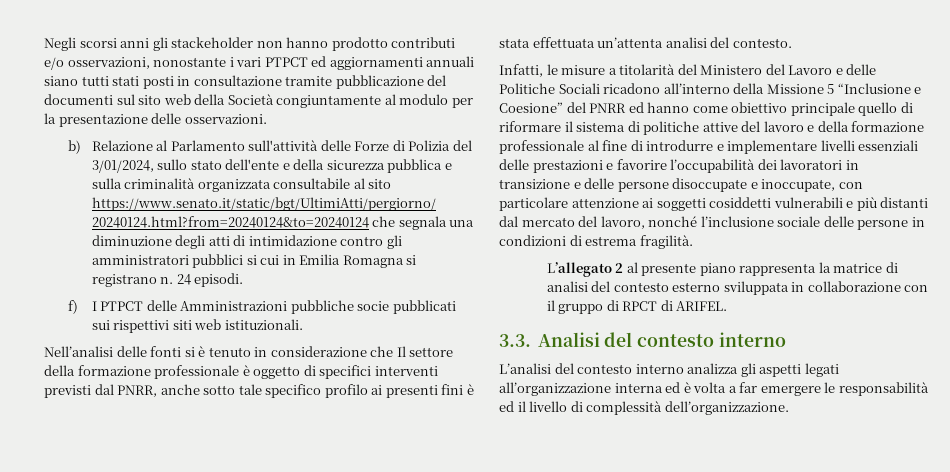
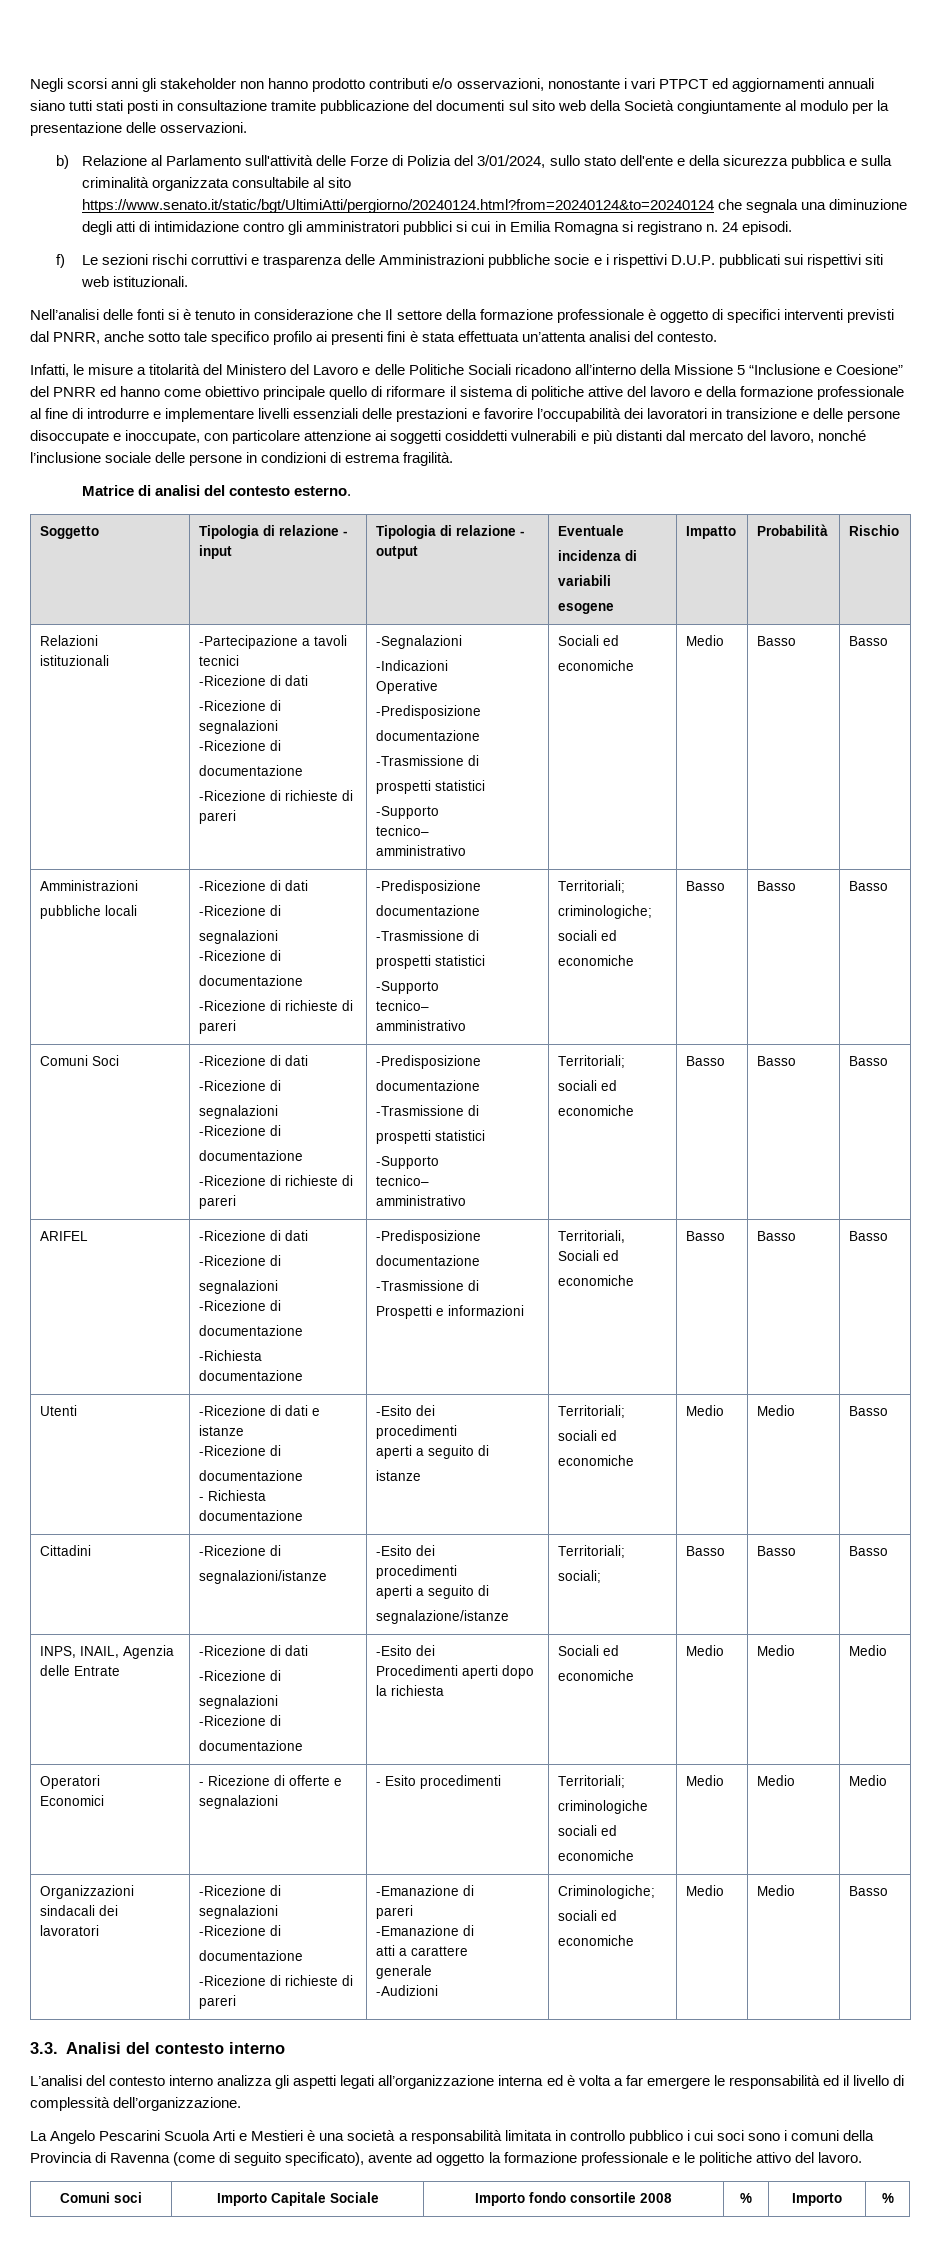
[171,37,254,48] stackeholder -> [160,78,237,89] stakeholder
[91,300,390,314] I PTPCT delle Amministrazioni pubbliche socie -> [82,254,715,268] Le sezioni rischi corruttivi e trasparenza delle Amministrazioni pubbliche socie e i rispettivi D.U.P.
[546,262,898,277] [546,281,929,295] [546,300,728,314] L’allegato 2 al presente piano rappresenta la matrice di analisi del contesto esterno sviluppata in collaborazione con il gruppo di RPCT di ARIFEL. -> [82,485,352,496] [39,526,99,539] [198,525,348,539] [198,545,232,559] [375,525,525,539] [375,546,418,559] [557,525,624,536] [557,550,637,561] [557,575,611,586] [557,603,614,614] [685,526,736,539] [756,524,828,536] [848,525,899,536] [39,635,98,646] [39,655,109,666] [198,635,347,649] [198,655,239,666] [198,675,308,686] [198,700,281,711] [198,720,278,734] [198,740,281,751] [198,765,303,776] [198,790,353,801] [198,810,236,824] [375,635,462,649] [375,660,448,671] [375,680,438,694] [375,705,481,719] [375,730,480,741] [375,755,479,766] [375,780,485,794] [375,806,439,819] [375,825,429,836] [375,845,466,856] [557,635,619,646] [557,660,634,671] [685,635,724,646] [756,636,796,646] [848,636,888,646] [39,880,138,891] [39,905,137,919] [198,880,308,891] [198,905,281,916] [198,930,278,944] [198,950,281,961] [198,975,303,986] [198,1000,353,1011] [198,1020,236,1034] [375,880,481,894] [375,905,480,916] [375,930,479,941] [375,955,485,969] [375,981,439,994] [375,1000,429,1011] [375,1020,466,1031] [557,880,625,893] [557,905,652,919] [557,930,617,941] [557,955,634,966] [685,881,725,891] [756,881,796,891] [848,881,888,891] [39,1055,119,1066] [198,1055,308,1066] [198,1080,281,1091] [198,1105,278,1119] [198,1125,281,1136] [198,1150,303,1161] [198,1175,353,1186] [198,1195,236,1209] [375,1055,481,1069] [375,1080,480,1091] [375,1105,479,1116] [375,1130,485,1144] [375,1156,439,1169] [375,1175,429,1186] [375,1195,466,1206] [557,1055,625,1068] [557,1080,617,1091] [557,1105,634,1116] [685,1056,725,1066] [756,1056,796,1066] [848,1056,888,1066] [39,1231,88,1241] [198,1230,308,1241] [198,1255,281,1266] [198,1280,278,1294] [198,1300,281,1311] [198,1325,303,1336] [198,1350,262,1361] [198,1370,303,1381] [375,1230,481,1244] [375,1255,480,1266] [375,1280,479,1291] [375,1305,524,1319] [557,1230,625,1243] [557,1250,619,1261] [557,1275,634,1286] [685,1231,725,1241] [756,1231,796,1241] [848,1231,888,1241] [39,1405,77,1416] [198,1405,320,1416] [198,1425,244,1436] [198,1445,281,1456] [198,1470,303,1481] [198,1490,266,1501] [198,1510,303,1521] [375,1405,435,1416] [375,1425,457,1439] [375,1445,489,1459] [375,1470,421,1481] [557,1405,625,1418] [557,1430,617,1441] [557,1455,634,1466] [685,1405,724,1416] [756,1405,795,1416] [848,1406,888,1416] [39,1545,91,1556] [198,1545,281,1556] [198,1570,327,1584] [375,1545,435,1556] [375,1565,457,1579] [375,1585,489,1599] [375,1610,509,1624] [557,1545,625,1558] [557,1570,601,1583] [685,1546,725,1556] [756,1546,796,1556] [848,1546,888,1556] [39,1645,174,1659] [39,1665,120,1676] [198,1645,308,1656] [198,1670,281,1681] [198,1695,278,1709] [198,1715,281,1726] [198,1740,303,1751] [375,1645,435,1656] [375,1665,534,1679] [375,1685,444,1696] [557,1645,619,1656] [557,1670,634,1681] [685,1645,724,1656] [756,1645,795,1656] [848,1645,887,1656] [39,1775,100,1789] [39,1795,104,1806] [198,1775,342,1786] [198,1795,278,1809] [375,1775,501,1789] [557,1775,625,1788] [557,1800,648,1814] [557,1825,617,1836] [557,1850,634,1861] [685,1775,724,1786] [756,1775,795,1786] [848,1775,887,1786] [39,1885,134,1899] [39,1905,118,1916] [39,1925,99,1936] [198,1885,281,1896] [198,1905,278,1919] [198,1925,281,1936] [198,1950,303,1961] [198,1975,353,1986] [198,1995,236,2009] [375,1885,474,1896] [375,1905,413,1919] [375,1925,474,1936] [375,1945,468,1956] [375,1965,432,1979] [375,1985,438,1996] [557,1885,655,1899] [557,1910,617,1921] [557,1935,634,1946] [685,1885,724,1896] [756,1885,795,1896] [848,1886,888,1896] Matrice di analisi del contesto esterno. // Soggetto | Tipologia di relazione - input | Tipologia di relazione - output | Eventuale // incidenza di // variabili // esogene | Impatto | Probabilità | Rischio // Relazioni // istituzionali | -Partecipazione a tavoli tecnici // -Ricezione di dati // -Ricezione di segnalazioni // -Ricezione di // documentazione // -Ricezione di richieste di pareri | -Segnalazioni // -Indicazioni // Operative // -Predisposizione // documentazione // -Trasmissione di // prospetti statistici // -Supporto // tecnico– // amministrativo | Sociali ed // economiche | Medio | Basso | Basso // Amministrazioni // pubbliche locali | -Ricezione di dati // -Ricezione di // segnalazioni // -Ricezione di // documentazione // -Ricezione di richieste di pareri | -Predisposizione // documentazione // -Trasmissione di // prospetti statistici // -Supporto // tecnico– // amministrativo | Territoriali; // criminologiche; // sociali ed // economiche | Basso | Basso | Basso // Comuni Soci | -Ricezione di dati // -Ricezione di // segnalazioni // -Ricezione di // documentazione // -Ricezione di richieste di pareri | -Predisposizione // documentazione // -Trasmissione di // prospetti statistici // -Supporto // tecnico– // amministrativo | Territoriali; // sociali ed // economiche | Basso | Basso | Basso // ARIFEL | -Ricezione di dati // -Ricezione di // segnalazioni // -Ricezione di // documentazione // -Richiesta documentazione | -Predisposizione // documentazione // -Trasmissione di // Prospetti e informazioni | Territoriali, Sociali ed // economiche | Basso | Basso | Basso // Utenti | -Ricezione di dati e istanze // -Ricezione di // documentazione // - Richiesta documentazione | -Esito dei // procedimenti // aperti a seguito di // istanze | Territoriali; // sociali ed // economiche | Medio | Medio | Basso // Cittadini | -Ricezione di // segnalazioni/istanze | -Esito dei // procedimenti // aperti a seguito di // segnalazione/istanze | Territoriali; // sociali; | Basso | Basso | Basso // INPS, INAIL, Agenzia delle Entrate | -Ricezione di dati // -Ricezione di // segnalazioni // -Ricezione di // documentazione | -Esito dei // Procedimenti aperti dopo la richiesta | Sociali ed // economiche | Medio | Medio | Medio // Operatori // Economici | - Ricezione di offerte e segnalazioni | - Esito procedimenti | Territoriali; // criminologiche // sociali ed // economiche | Medio | Medio | Medio // Organizzazioni sindacali dei lavoratori | -Ricezione di segnalazioni // -Ricezione di // documentazione // -Ricezione di richieste di pareri | -Emanazione di // pareri // -Emanazione di // atti a carattere // generale // -Audizioni | Criminologiche; // sociali ed // economiche | Medio | Medio | Basso
(789, 408) none -> [30,2130,875,2144] [30,2152,862,2166] [60,2192,142,2203] [216,2192,379,2206] [475,2192,672,2206] [740,2193,752,2203] [792,2193,842,2206] [881,2193,894,2203] // La Angelo Pescarini Scuola Arti e Mestieri è una società a responsabilità limitata in controllo pubblico i cui soci sono i comuni della Provincia di Ravenna (come di seguito specificato), avente ad oggetto la formazione professionale e le politiche attivo del lavoro. // Comuni soci | Importo Capitale Sociale | Importo fondo consortile 2008 | % | Importo | %

